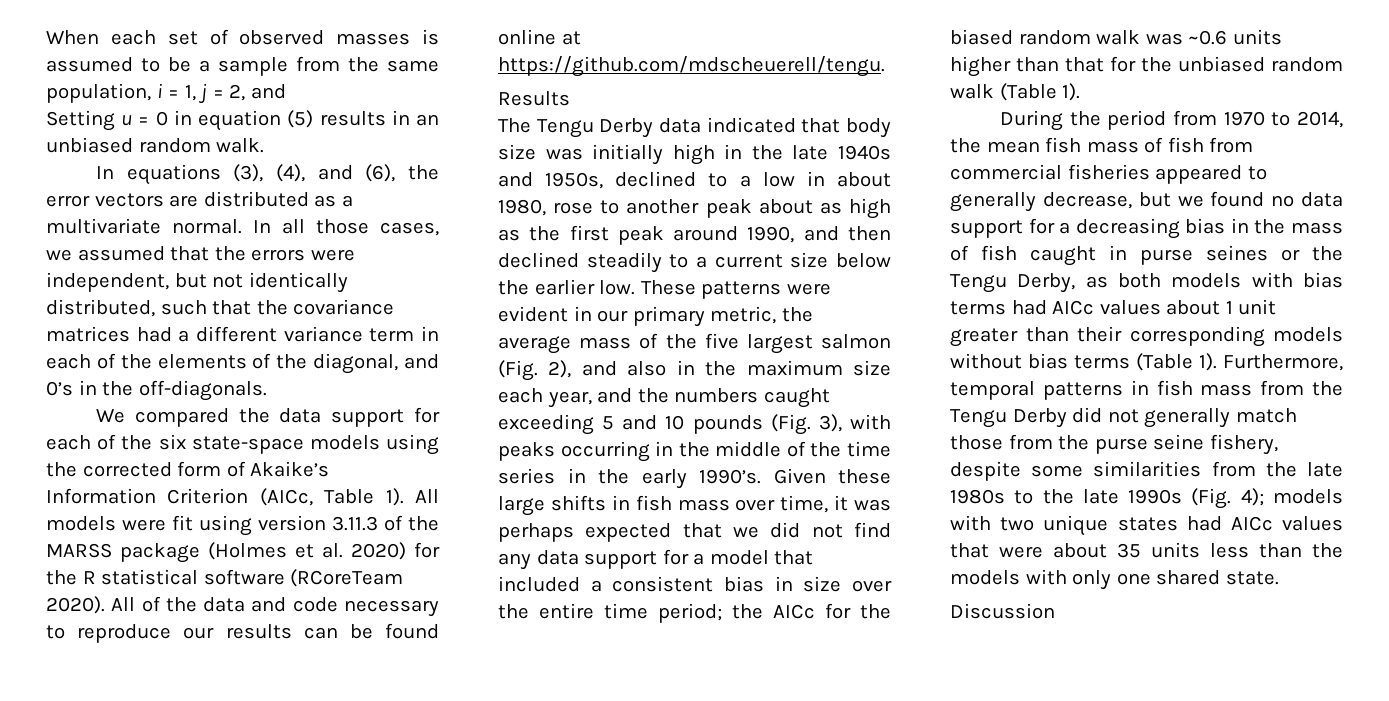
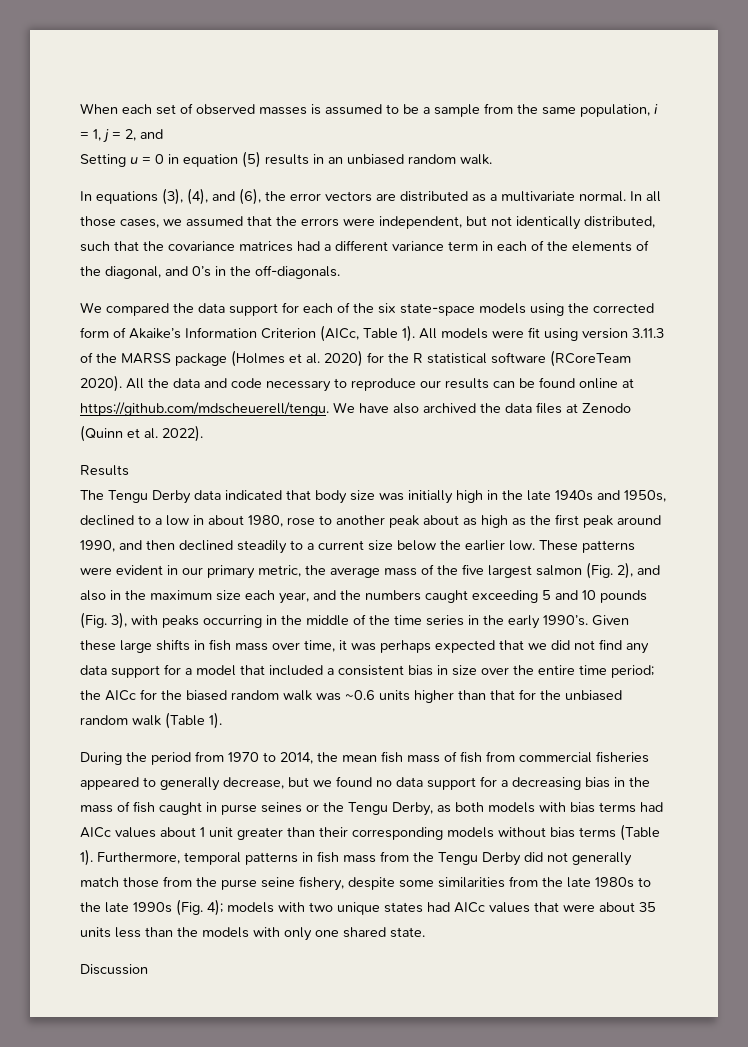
[141,596,161,612] of -> (144, 383) none
(885, 66) none -> [333,402,631,414] [80,425,203,442] We have also archived the data files at Zenodo (Quinn et al. 2022).

